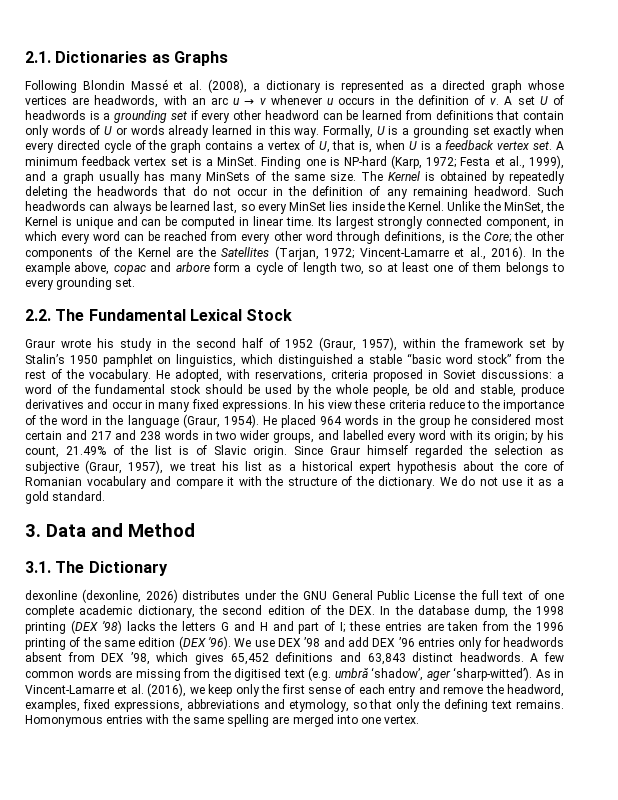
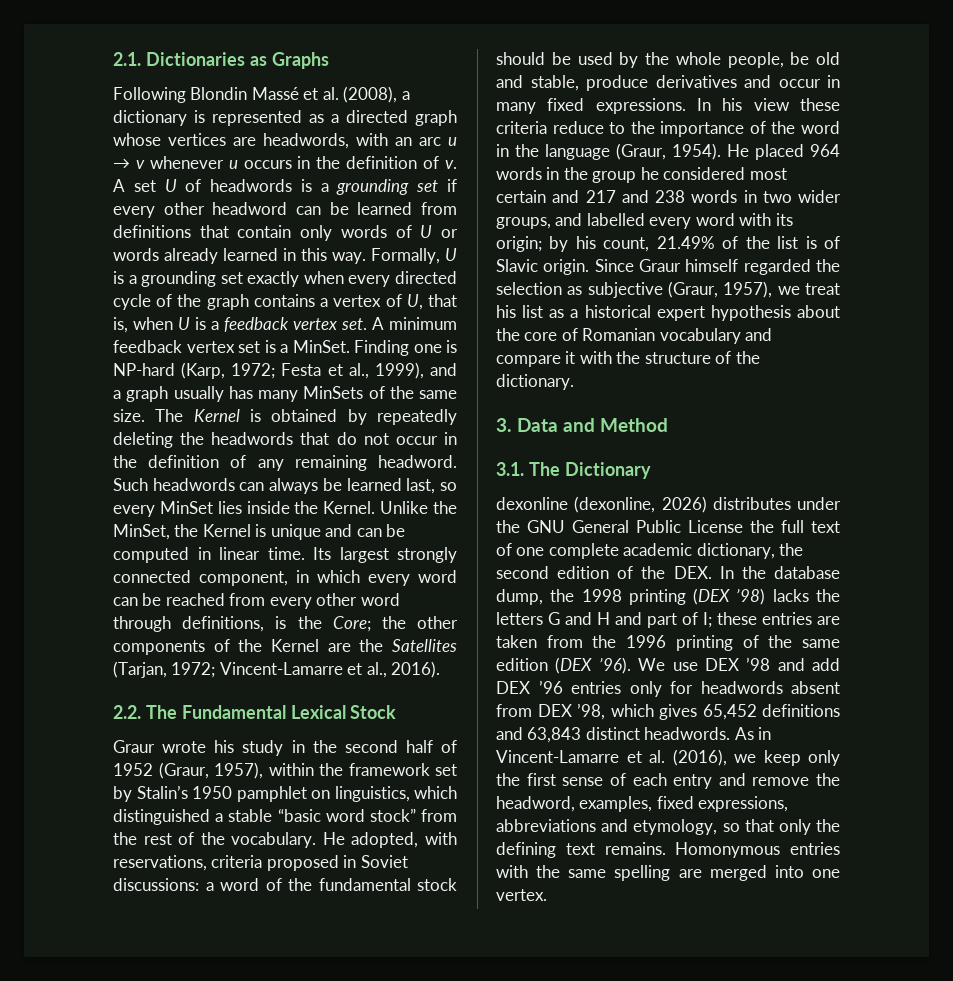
[531,247,564,257] [25,262,565,275] [25,277,136,290] In the example above, copac and arbore form a cycle of length two, so at least one of them belongs to every grounding set. -> (441, 669) none
[439,476,564,486] [25,491,106,504] We do not use it as a gold standard. -> (574, 382) none
[530,652,565,662] [25,667,532,681] A few common words are missing from the digitised text (e.g. umbră ‘shadow’, ager ‘sharp-witted’). -> (731, 733) none

